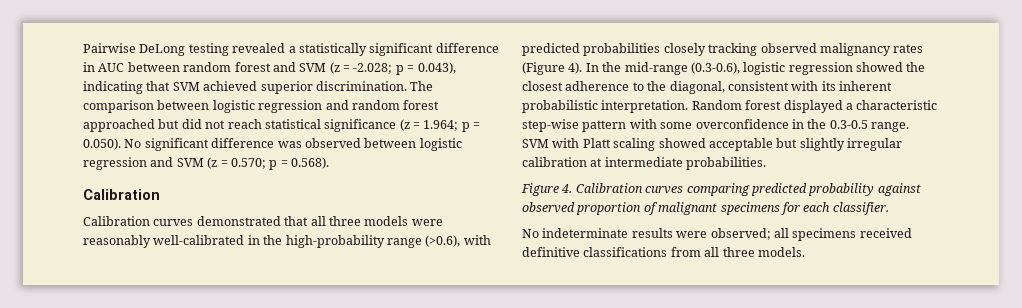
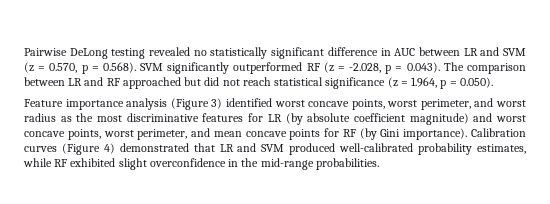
[288,46,296,53] a -> [193,50,207,56] no
[183,62,456,75] [83,81,434,94] [83,100,440,113] random forest and SVM (z = -2.028; p = 0.043), indicating that SVM achieved superior discrimination. The comparison between logistic regression and random forest -> [463,47,526,56] [24,62,527,74] [24,77,120,86] LR and SVM (z = 0.570, p = 0.568). SVM significantly outperformed RF (z = -2.028, p = 0.043). The comparison between LR and RF
[423,120,459,131] 1.964; -> [411,77,438,88] 1.964,
[124,138,462,151] [83,157,329,170] [83,189,160,200] [83,216,443,226] [83,235,491,248] [522,43,924,56] [522,62,926,75] [522,81,892,94] [522,100,938,113] [522,119,909,132] [522,138,902,151] [522,157,767,170] [521,183,921,196] [522,202,889,215] [522,228,912,241] [522,247,805,257] No significant difference was observed between logistic regression and SVM (z = 0.570; p = 0.568). // Calibration // Calibration curves demonstrated that all three models were reasonably well-calibrated in the high-probability range (>0.6), with predicted probabilities closely tracking observed malignancy rates (Figure 4). In the mid-range (0.3-0.6), logistic regression showed the closest adherence to the diagonal, consistent with its inherent probabilistic interpretation. Random forest displayed a characteristic step-wise pattern with some overconfidence in the 0.3-0.5 range. SVM with Platt scaling showed acceptable but slightly irregular calibration at intermediate probabilities. // Figure 4. Calibration curves comparing predicted probability against observed proportion of malignant specimens for each classifier. // No indeterminate results were observed; all specimens received definitive classifications from all three models. -> [24,98,526,110] [24,113,526,125] [24,128,526,140] [24,143,527,155] [23,158,379,170] // Feature importance analysis (Figure 3) identified worst concave points, worst perimeter, and worst radius as the most discriminative features for LR (by absolute coefficient magnitude) and worst concave points, worst perimeter, and mean concave points for RF (by Gini importance). Calibration curves (Figure 4) demonstrated that LR and SVM produced well-calibrated probability estimates, while RF exhibited slight overconfidence in the mid-range probabilities.

